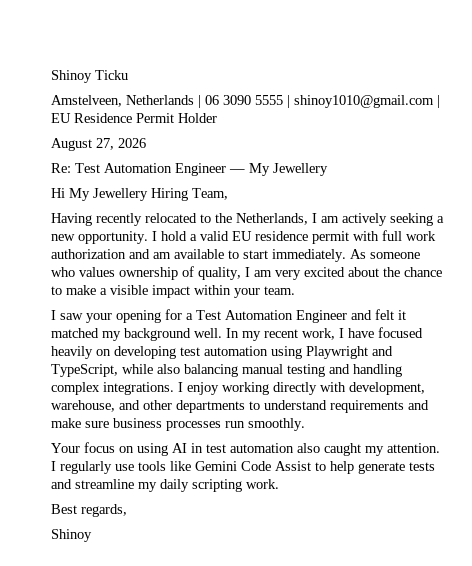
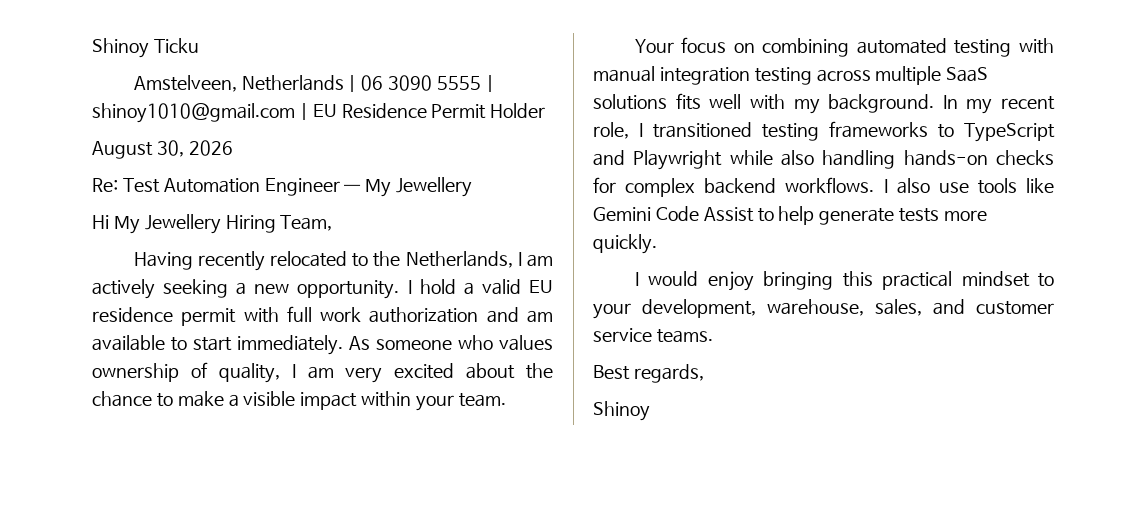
[96,138,114,150] 27, -> [156,140,184,157] 30,
[51,309,406,323] [51,327,423,341] [51,346,393,359] [51,364,402,377] [51,382,425,395] [51,400,429,413] [51,418,305,431] [51,442,440,456] [51,461,112,474] I saw your opening for a Test Automation Engineer and felt it matched my background well. In my recent work, I have focused heavily on developing test automation using Playwright and TypeScript, while also balancing manual testing and handling complex integrations. I enjoy working directly with development, warehouse, and other departments to understand requirements and make sure business processes run smoothly. // Your focus on using AI in test automation also caught my attention. I regularly -> [634,37,1054,57] [593,66,989,85] [593,93,1055,114] [593,121,1056,142] [593,150,1054,170] [593,177,930,197] Your focus on combining automated testing with manual integration testing across multiple SaaS solutions fits well with my background. In my recent role, I transitioned testing frameworks to TypeScript and Playwright while also handling hands-on checks for complex backend workflows. I also
[51,479,279,492] and streamline my daily scripting work. -> [944,210,988,221] [593,234,657,254] [634,271,1054,291] [593,299,1054,319] [593,328,713,343] more quickly. // I would enjoy bringing this practical mindset to your development, warehouse, sales, and customer service teams.

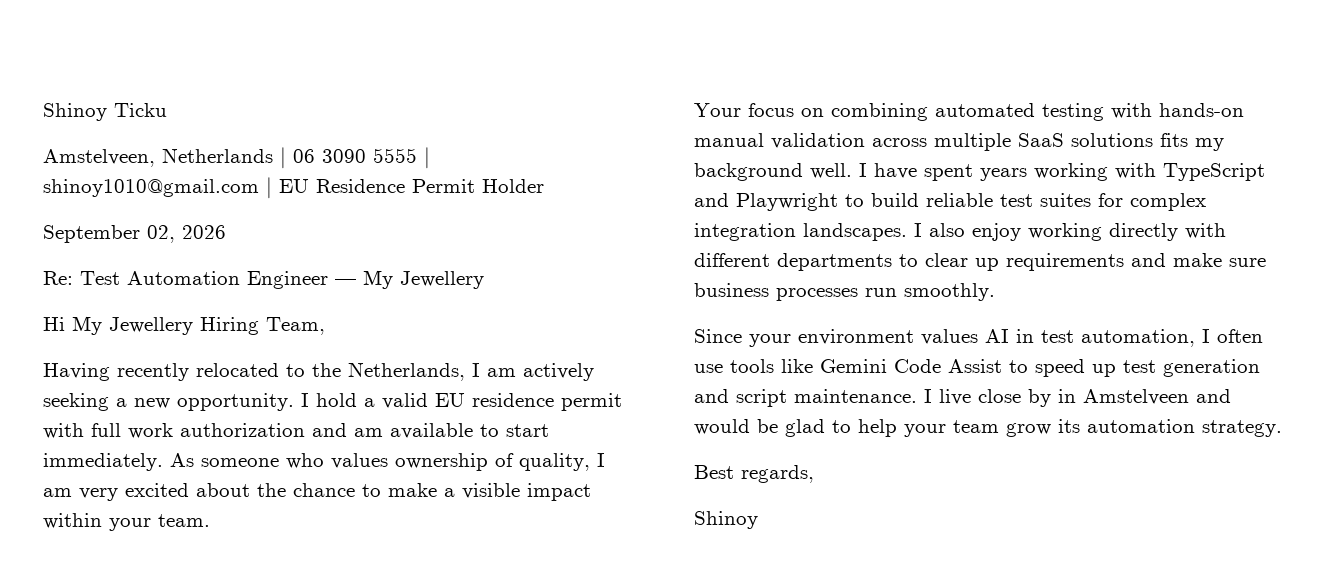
[92,140,184,159] August 30, -> [43,225,175,243] September 02,
[593,66,812,85] manual integration testing -> [1159,103,1244,117] [694,133,865,149] hands-on manual validation
[709,94,1055,114] [593,121,1056,142] [593,150,1054,170] [593,177,930,197] well with my background. In my recent role, I transitioned testing frameworks to TypeScript and Playwright while also handling hands-on checks for complex backend workflows. I also -> [1195,138,1224,151] [694,163,1265,181] [694,193,1206,211] [694,223,1226,241] [694,253,1266,271] [694,283,995,301] [694,329,1263,347] my background well. I have spent years working with TypeScript and Playwright to build reliable test suites for complex integration landscapes. I also enjoy working directly with different departments to clear up requirements and make sure business processes run smoothly. // Since your environment values AI in test automation, I often
[778,206,988,225] [593,234,657,254] [634,271,1054,291] [593,299,1054,319] [593,328,713,343] help generate tests more quickly. // I would enjoy bringing this practical mindset to your development, warehouse, sales, and customer service teams. -> [1035,359,1260,377] [694,389,1231,407] [694,419,1282,437] speed up test generation and script maintenance. I live close by in Amstelveen and would be glad to help your team grow its automation strategy.

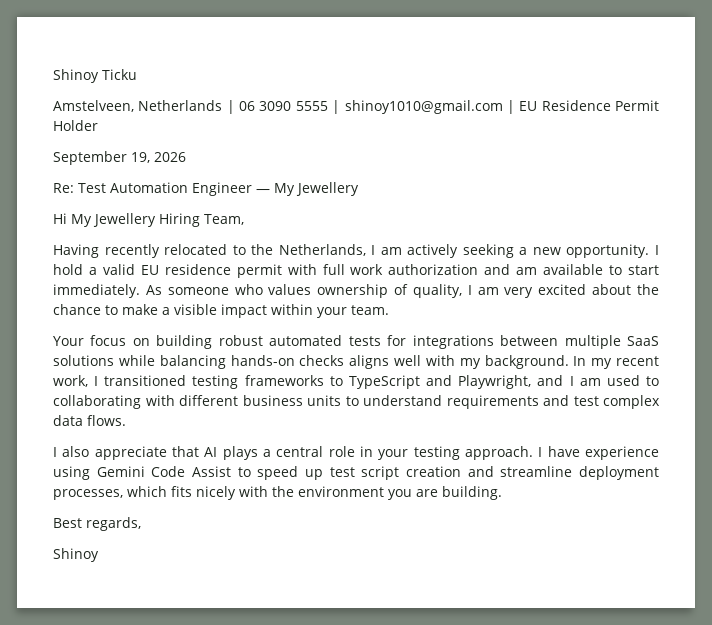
[147,225,175,243] 02, -> [131,152,150,163] 19,
[831,103,1244,121] [694,133,1224,151] [694,163,1265,181] [694,193,1206,211] [694,223,1226,241] [694,253,1266,271] [694,283,995,301] [694,329,1263,347] [694,359,813,373] combining automated testing with hands-on manual validation across multiple SaaS solutions fits my background well. I have spent years working with TypeScript and Playwright to build reliable test suites for complex integration landscapes. I also enjoy working directly with different departments to clear up requirements and make sure business processes run smoothly. // Since your environment values AI in test automation, I often use tools like -> [156,335,659,349] [53,355,660,369] [53,375,659,389] [53,395,660,409] [53,415,126,426] [53,446,659,460] [53,466,90,480] building robust automated tests for integrations between multiple SaaS solutions while balancing hands-on checks aligns well with my background. In my recent work, I transitioned testing frameworks to TypeScript and Playwright, and I am used to collaborating with different business units to understand requirements and test complex data flows. // I also appreciate that AI plays a central role in your testing approach. I have experience using
[1163,359,1260,377] [694,389,1231,407] [694,419,1282,437] generation and script maintenance. I live close by in Amstelveen and would be glad to help your team grow its automation strategy. -> [361,466,659,480] [53,486,502,500] script creation and streamline deployment processes, which fits nicely with the environment you are building.

